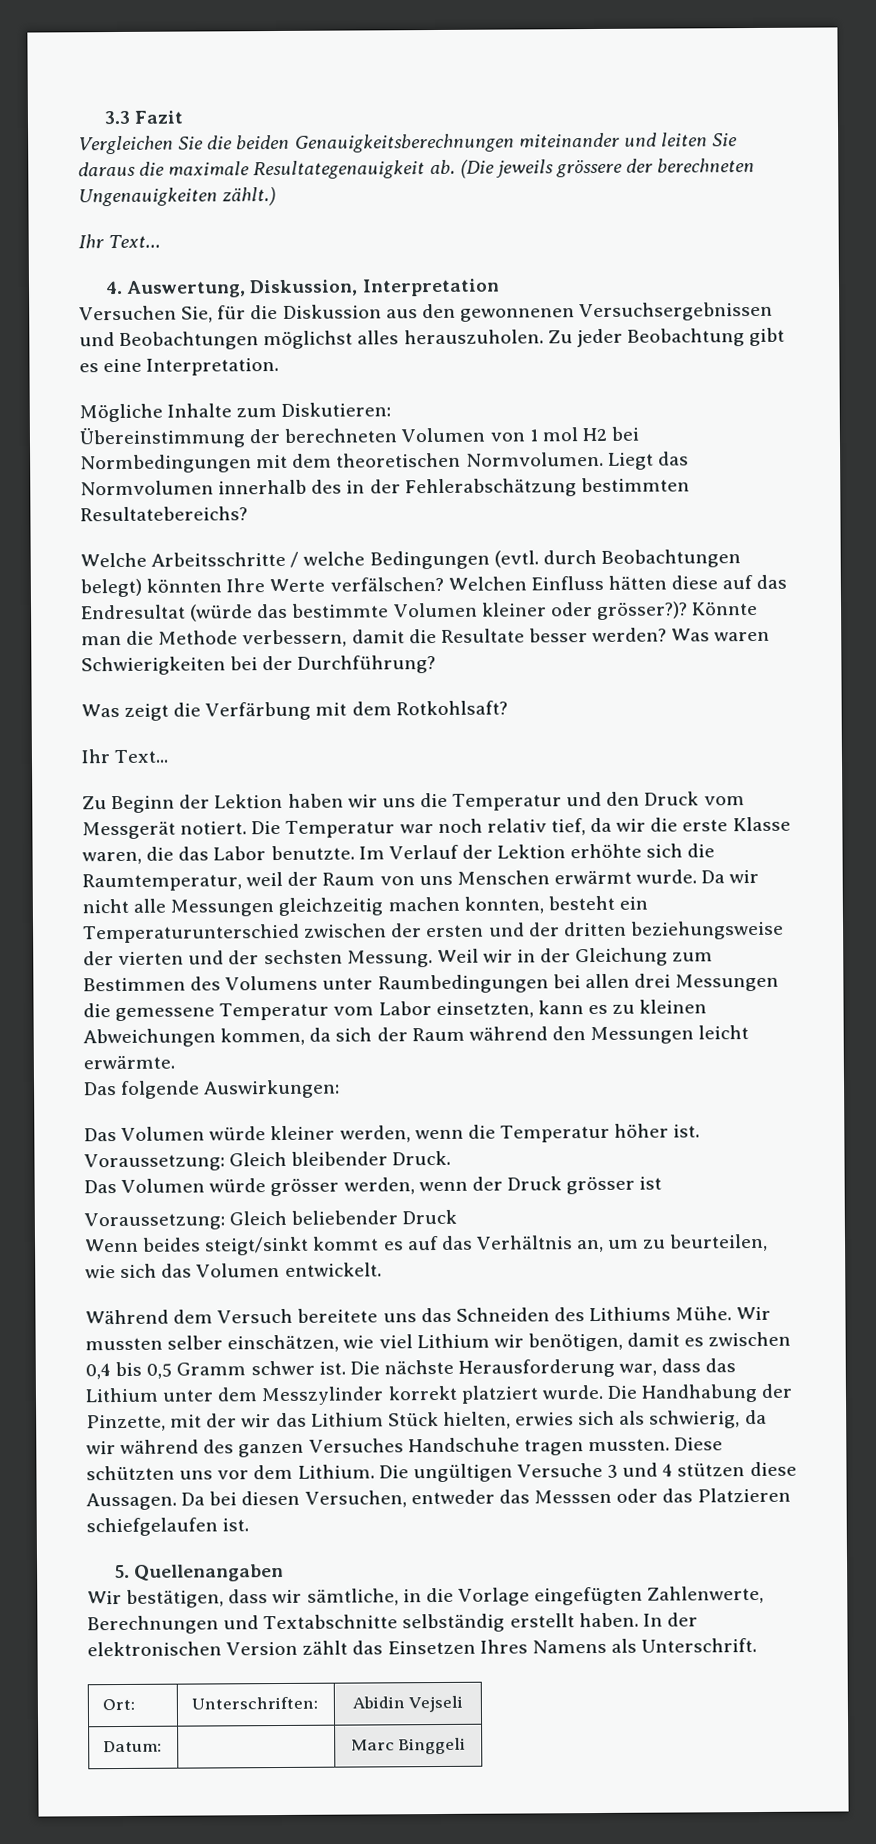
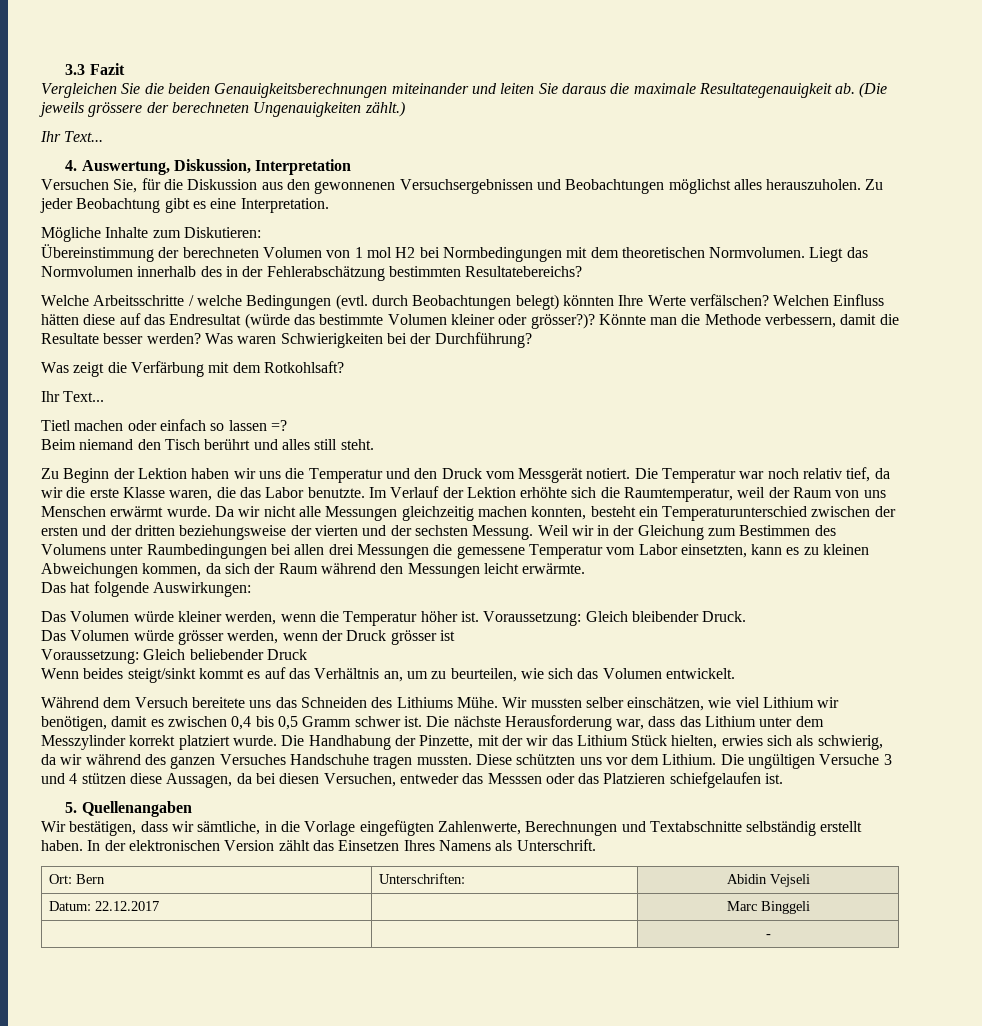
(169, 756) none -> [41,419,287,431] [41,439,374,450] // Tietl machen oder einfach so lassen =? // Beim niemand den Tisch berührt und alles still steht.
(117, 1089) none -> [70,582,91,593] hat
[86,1492,206,1511] Aussagen. Da -> [166,773,252,788] Aussagen, da
(136, 1704) none -> [75,874,105,884] Bern
(163, 1746) none -> [94,901,159,911] 22.12.2017
(467, 1746) none -> [765,934,771,938] // | | -

